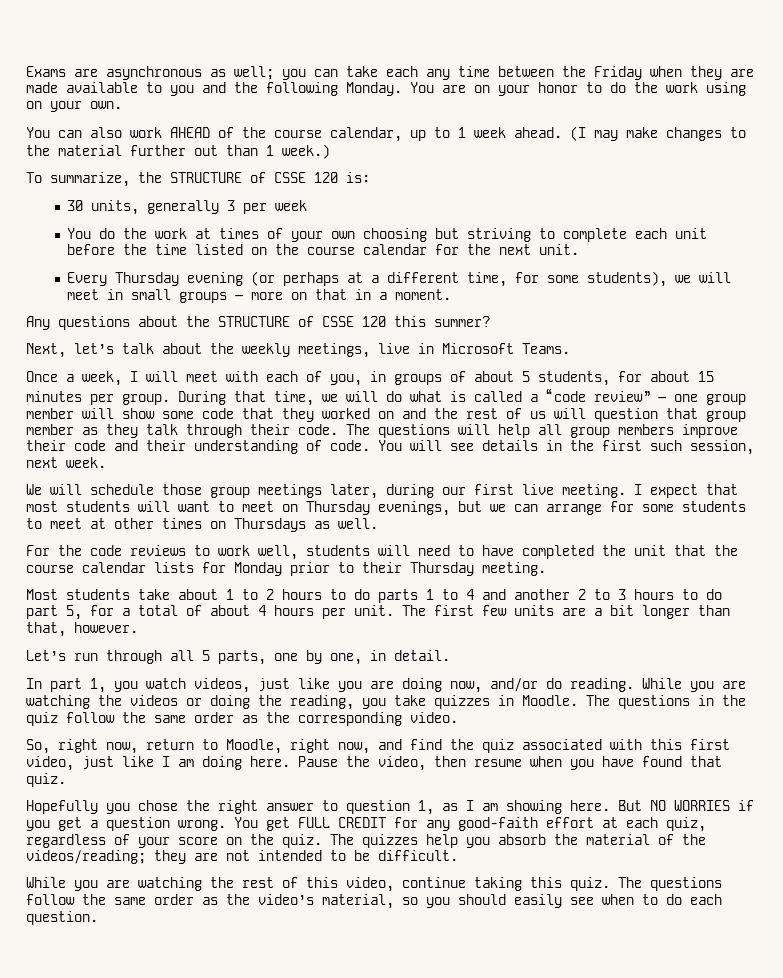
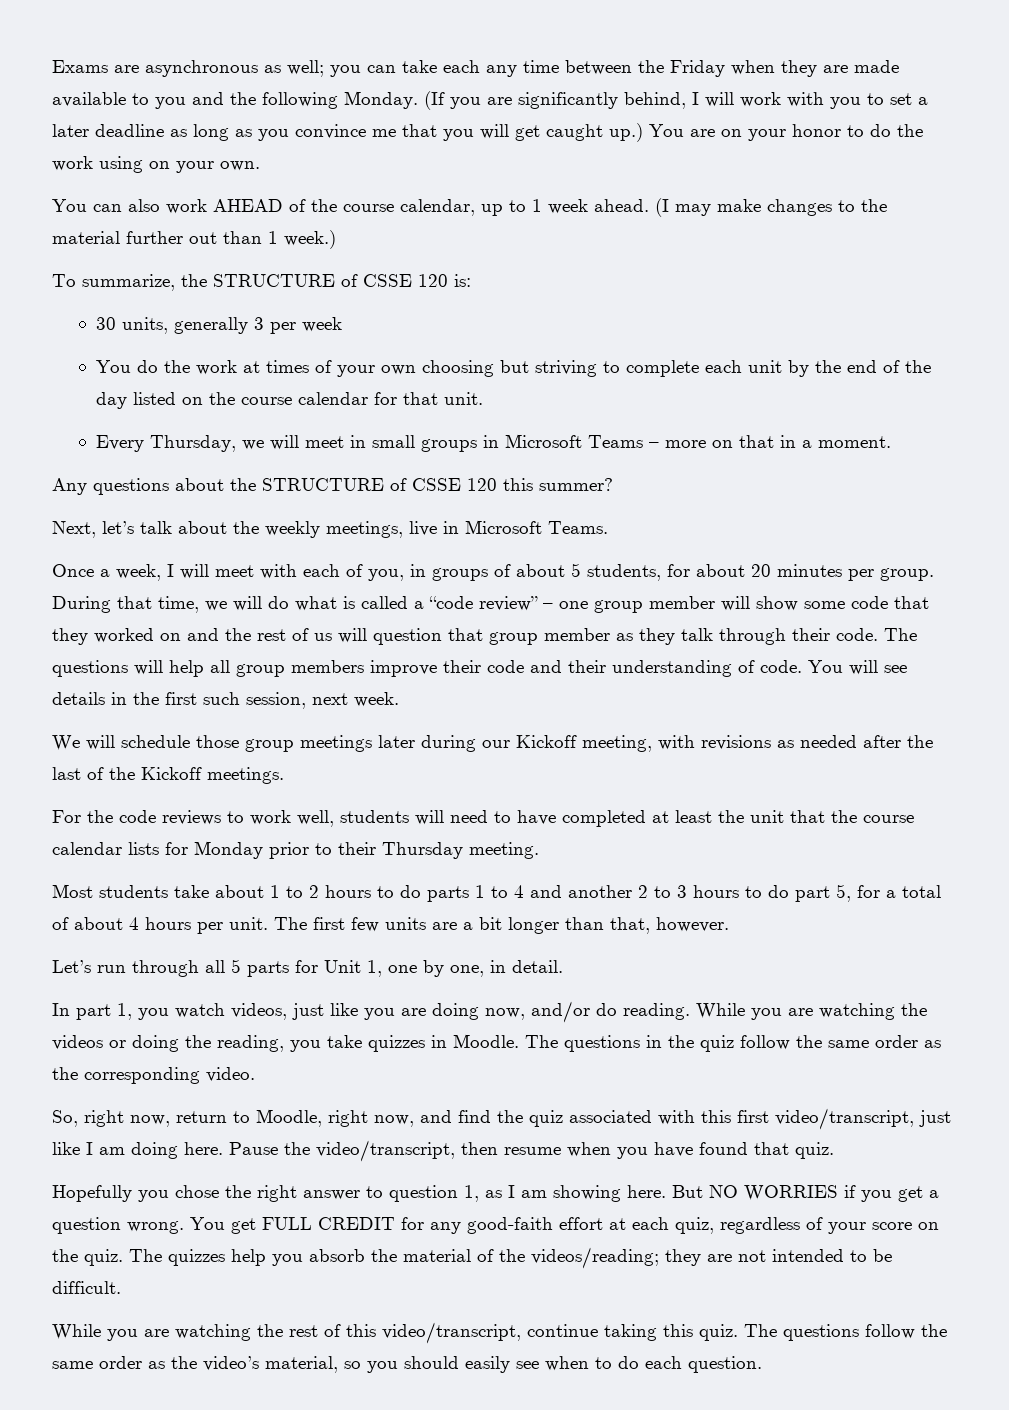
(402, 89) none -> [424,91,928,110] [52,123,643,142] (If you are significantly behind, I will work with you to set a later deadline as long as you convince me that you will get caught up.)
[67,244,188,255] before the time -> [788,360,932,377] [96,392,128,409] by the end of the day
[467,244,532,255] the next -> [403,392,439,405] that
[115,271,668,287] Thursday evening (or perhaps at a different time, for some students), -> [150,435,237,452] Thursday,
(228, 297) none -> [483,434,644,448] in Microsoft Teams
[698,371,714,382] 15 -> [751,564,771,577] 20
[330,484,378,499] later, -> [378,735,415,748] later
[474,484,738,498] [26,501,746,516] [26,518,378,532] first live meeting. I expect that most students will want to meet on Thursday evenings, but we can arrange for some students to meet at other times on Thursdays as well. -> [516,735,933,752] [52,767,284,784] Kickoff meeting, with revisions as needed after the last of the Kickoff meetings.
(594, 552) none -> [652,810,712,823] at least
[218,650,266,665] parts, -> [247,960,382,977] parts for Unit 1,
[26,756,74,771] video, -> [775,1108,914,1130] video/transcript,
[378,756,426,771] video, -> [316,1140,455,1162] video/transcript,
[346,877,394,892] video, -> [382,1322,521,1344] video/transcript,

